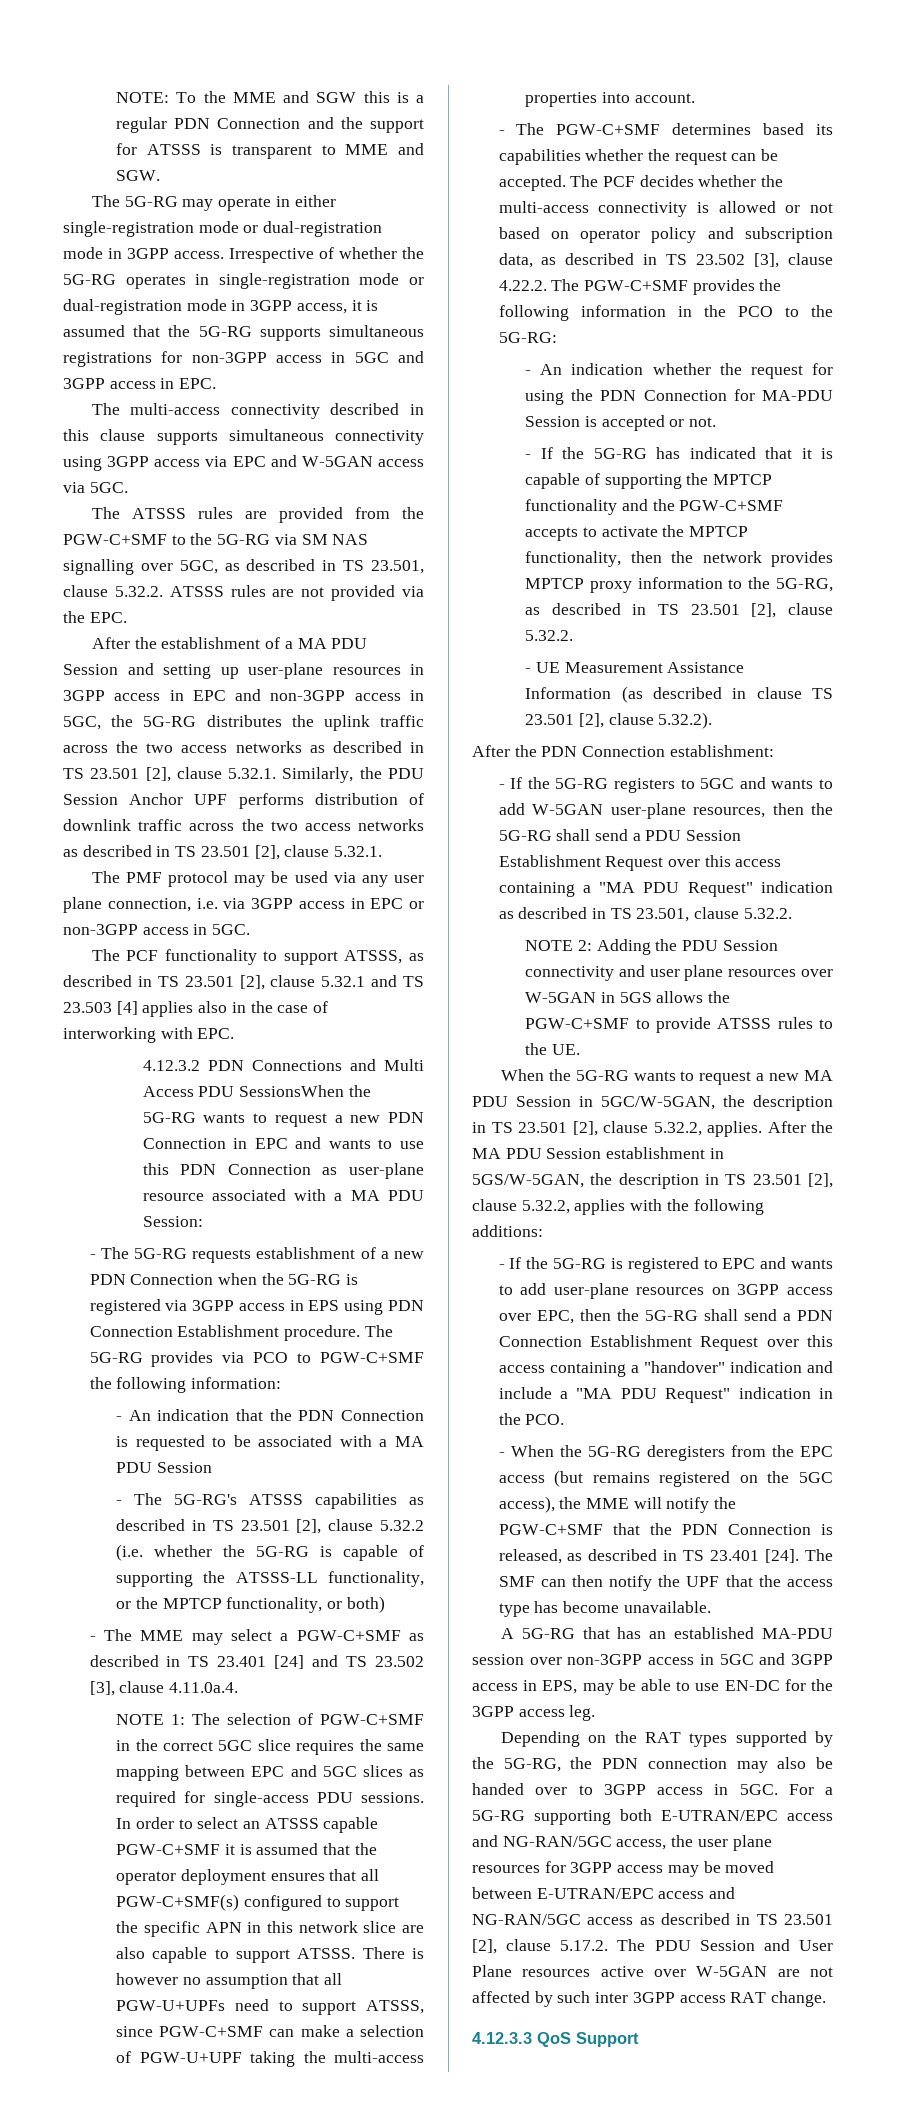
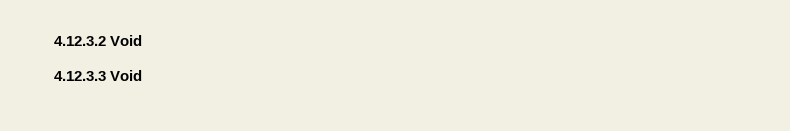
[116,91,424,103] [116,117,424,133] [116,143,424,159] [116,170,161,181] [91,195,336,211] [63,221,383,237] [63,247,424,263] [63,273,424,289] [63,299,379,315] [63,325,424,341] [63,351,424,367] [63,378,217,389] [91,403,424,419] [63,429,424,445] [63,455,424,471] [63,482,128,493] [91,507,424,523] [63,533,369,545] [63,559,424,575] [63,585,424,601] [63,611,127,623] [91,637,368,649] [63,663,424,679] [63,689,424,701] [63,715,424,731] [63,741,424,753] [63,767,424,783] [63,793,424,809] [63,819,424,831] [63,845,383,860] [91,871,424,887] [63,897,424,913] [63,924,251,935] [91,949,424,965] [63,975,424,990] [63,1001,329,1017] [63,1027,235,1043] [142,1059,424,1071] [142,1085,371,1097] [142,1112,425,1127] [142,1137,424,1149] [142,1163,424,1179] [142,1189,424,1201] [142,1216,203,1227] [89,1247,424,1263] [89,1273,359,1285] [89,1299,425,1315] [89,1325,393,1341] [89,1351,424,1367] [89,1377,282,1393] [116,1409,424,1421] [116,1435,424,1451] [116,1462,212,1473] [116,1493,424,1509] [116,1519,424,1534] [116,1544,424,1561] [116,1571,424,1587] [116,1596,385,1613] [89,1629,424,1645] [89,1655,424,1669] [89,1681,239,1696] [116,1713,424,1725] [116,1739,425,1755] [116,1765,424,1781] [116,1791,425,1807] [116,1817,379,1833] [116,1843,377,1855] [116,1869,380,1885] [116,1894,400,1911] [116,1921,425,1937] [116,1947,424,1963] [116,1973,343,1989] [116,1999,425,2015] [116,2025,424,2037] [116,2051,425,2067] [525,92,695,107] [498,123,833,135] [498,149,779,165] [498,175,784,191] [498,201,833,217] [498,227,833,243] [498,253,833,268] [498,279,782,295] [498,305,833,321] [498,332,557,343] [525,363,833,379] [525,389,833,405] [525,415,717,431] [525,447,833,459] [525,473,773,489] [525,499,784,515] [525,525,749,541] [525,551,833,567] [525,577,833,593] [525,603,833,618] [525,630,574,641] [525,662,745,673] [525,686,833,703] [525,712,713,729] [472,745,774,757] [498,777,833,793] [498,803,833,819] [498,829,742,841] [498,855,782,871] [498,881,833,897] [498,907,792,922] [525,939,778,955] [525,965,833,981] [525,991,731,1003] [525,1017,833,1033] [525,1043,580,1055] [500,1069,833,1085] [472,1095,833,1111] [472,1121,833,1137] [472,1147,724,1159] [472,1173,833,1189] [472,1199,764,1215] [472,1225,543,1237] [498,1257,833,1273] [498,1283,833,1299] [498,1309,833,1324] [498,1335,834,1351] [498,1361,833,1377] [498,1387,833,1403] [498,1413,565,1425] [498,1445,833,1461] [498,1470,833,1487] [498,1496,737,1513] [498,1523,833,1535] [498,1549,833,1564] [498,1575,833,1591] [498,1601,711,1617] [500,1627,833,1639] [472,1653,833,1665] [472,1679,833,1695] [472,1705,596,1721] [500,1731,833,1747] [472,1757,833,1773] [472,1783,833,1795] [472,1809,833,1825] [472,1835,772,1851] [472,1861,775,1877] [472,1887,736,1899] [472,1913,833,1925] [472,1939,833,1954] [472,1965,833,1977] [472,1991,827,2007] NOTE: To the MME and SGW this is a regular PDN Connection and the support for ATSSS is transparent to MME and SGW. // The 5G-RG may operate in either single-registration mode or dual-registration mode in 3GPP access. Irrespective of whether the 5G-RG operates in single-registration mode or dual-registration mode in 3GPP access, it is assumed that the 5G-RG supports simultaneous registrations for non-3GPP access in 5GC and 3GPP access in EPC. // The multi-access connectivity described in this clause supports simultaneous connectivity using 3GPP access via EPC and W-5GAN access via 5GC. // The ATSSS rules are provided from the PGW-C+SMF to the 5G-RG via SM NAS signalling over 5GC, as described in TS 23.501, clause 5.32.2. ATSSS rules are not provided via the EPC. // After the establishment of a MA PDU Session and setting up user-plane resources in 3GPP access in EPC and non-3GPP access in 5GC, the 5G-RG distributes the uplink traffic across the two access networks as described in TS 23.501 [2], clause 5.32.1. Similarly, the PDU Session Anchor UPF performs distribution of downlink traffic across the two access networks as described in TS 23.501 [2], clause 5.32.1. // The PMF protocol may be used via any user plane connection, i.e. via 3GPP access in EPC or non-3GPP access in 5GC. // The PCF functionality to support ATSSS, as described in TS 23.501 [2], clause 5.32.1 and TS 23.503 [4] applies also in the case of interworking with EPC. // 4.12.3.2 PDN Connections and Multi Access PDU SessionsWhen the 5G-RG wants to request a new PDN Connection in EPC and wants to use this PDN Connection as user-plane resource associated with a MA PDU Session: // - The 5G-RG requests establishment of a new PDN Connection when the 5G-RG is registered via 3GPP access in EPS using PDN Connection Establishment procedure. The 5G-RG provides via PCO to PGW-C+SMF the following information: // - An indication that the PDN Connection is requested to be associated with a MA PDU Session // - The 5G-RG's ATSSS capabilities as described in TS 23.501 [2], clause 5.32.2 (i.e. whether the 5G-RG is capable of supporting the ATSSS-LL functionality, or the MPTCP functionality, or both) // - The MME may select a PGW-C+SMF as described in TS 23.401 [24] and TS 23.502 [3], clause 4.11.0a.4. // NOTE 1: The selection of PGW-C+SMF in the correct 5GC slice requires the same mapping between EPC and 5GC slices as required for single-access PDU sessions. In order to select an ATSSS capable PGW-C+SMF it is assumed that the operator deployment ensures that all PGW-C+SMF(s) configured to support the specific APN in this network slice are also capable to support ATSSS. There is however no assumption that all PGW-U+UPFs need to support ATSSS, since PGW-C+SMF can make a selection of PGW-U+UPF taking the multi-access properties into account. // - The PGW-C+SMF determines based its capabilities whether the request can be accepted. The PCF decides whether the multi-access connectivity is allowed or not based on operator policy and subscription data, as described in TS 23.502 [3], clause 4.22.2. The PGW-C+SMF provides the following information in the PCO to the 5G-RG: // - An indication whether the request for using the PDN Connection for MA-PDU Session is accepted or not. // - If the 5G-RG has indicated that it is capable of supporting the MPTCP functionality and the PGW-C+SMF accepts to activate the MPTCP functionality, then the network provides MPTCP proxy information to the 5G-RG, as described in TS 23.501 [2], clause 5.32.2. // - UE Measurement Assistance Information (as described in clause TS 23.501 [2], clause 5.32.2). // After the PDN Connection establishment: // - If the 5G-RG registers to 5GC and wants to add W-5GAN user-plane resources, then the 5G-RG shall send a PDU Session Establishment Request over this access containing a "MA PDU Request" indication as described in TS 23.501, clause 5.32.2. // NOTE 2: Adding the PDU Session connectivity and user plane resources over W-5GAN in 5GS allows the PGW-C+SMF to provide ATSSS rules to the UE. // When the 5G-RG wants to request a new MA PDU Session in 5GC/W-5GAN, the description in TS 23.501 [2], clause 5.32.2, applies. After the MA PDU Session establishment in 5GS/W-5GAN, the description in TS 23.501 [2], clause 5.32.2, applies with the following additions: // - If the 5G-RG is registered to EPC and wants to add user-plane resources on 3GPP access over EPC, then the 5G-RG shall send a PDN Connection Establishment Request over this access containing a "handover" indication and include a "MA PDU Request" indication in the PCO. // - When the 5G-RG deregisters from the EPC access (but remains registered on the 5GC access), the MME will notify the PGW-C+SMF that the PDN Connection is released, as described in TS 23.401 [24]. The SMF can then notify the UPF that the access type has become unavailable. // A 5G-RG that has an established MA-PDU session over non-3GPP access in 5GC and 3GPP access in EPS, may be able to use EN-DC for the 3GPP access leg. // Depending on the RAT types supported by the 5G-RG, the PDN connection may also be handed over to 3GPP access in 5GC. For a 5G-RG supporting both E-UTRAN/EPC access and NG-RAN/5GC access, the user plane resources for 3GPP access may be moved between E-UTRAN/EPC access and NG-RAN/5GC access as described in TS 23.501 [2], clause 5.17.2. The PDU Session and User Plane resources active over W-5GAN are not affected by such inter 3GPP access RAT change. -> [54,35,143,46] 4.12.3.2 Void
[537,2032,639,2047] QoS Support -> [110,70,143,81] Void

